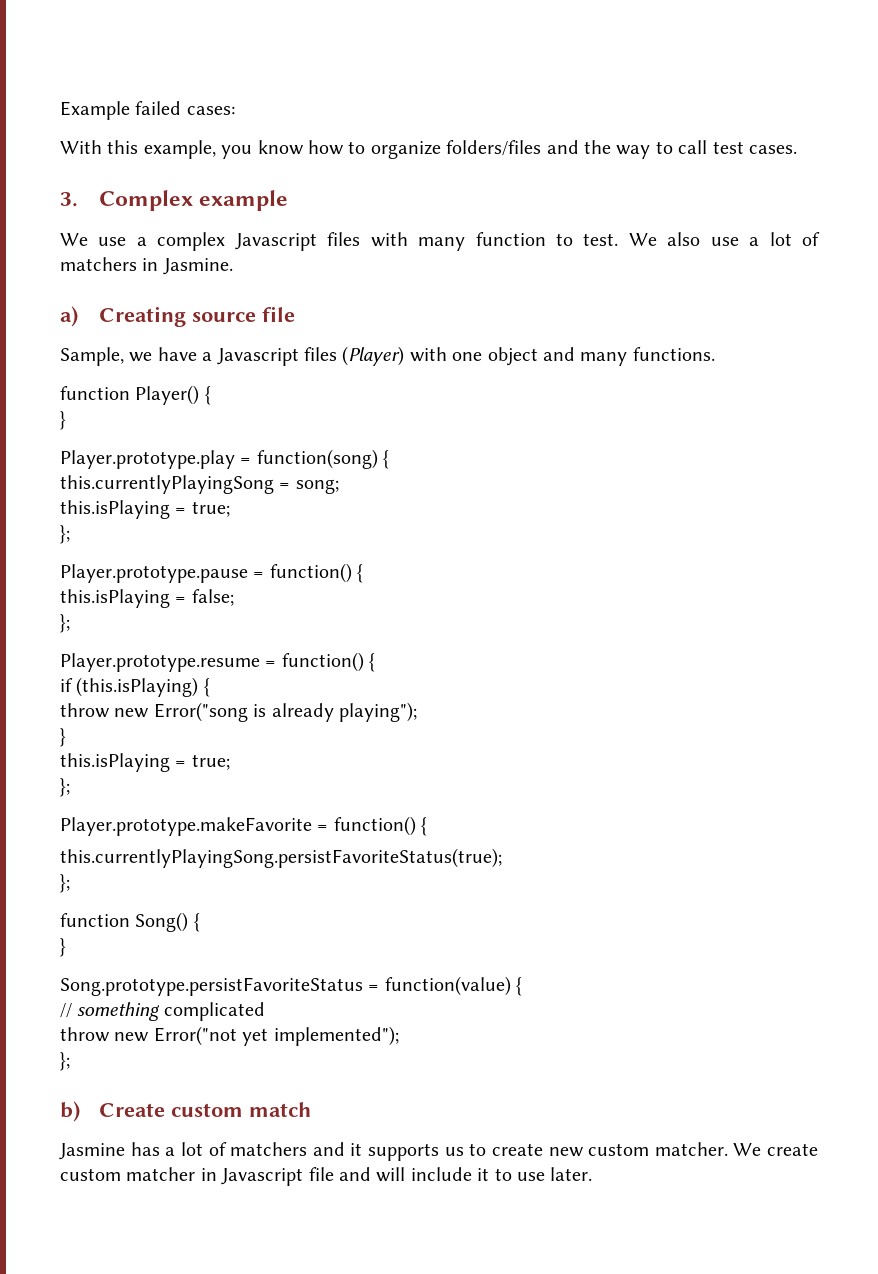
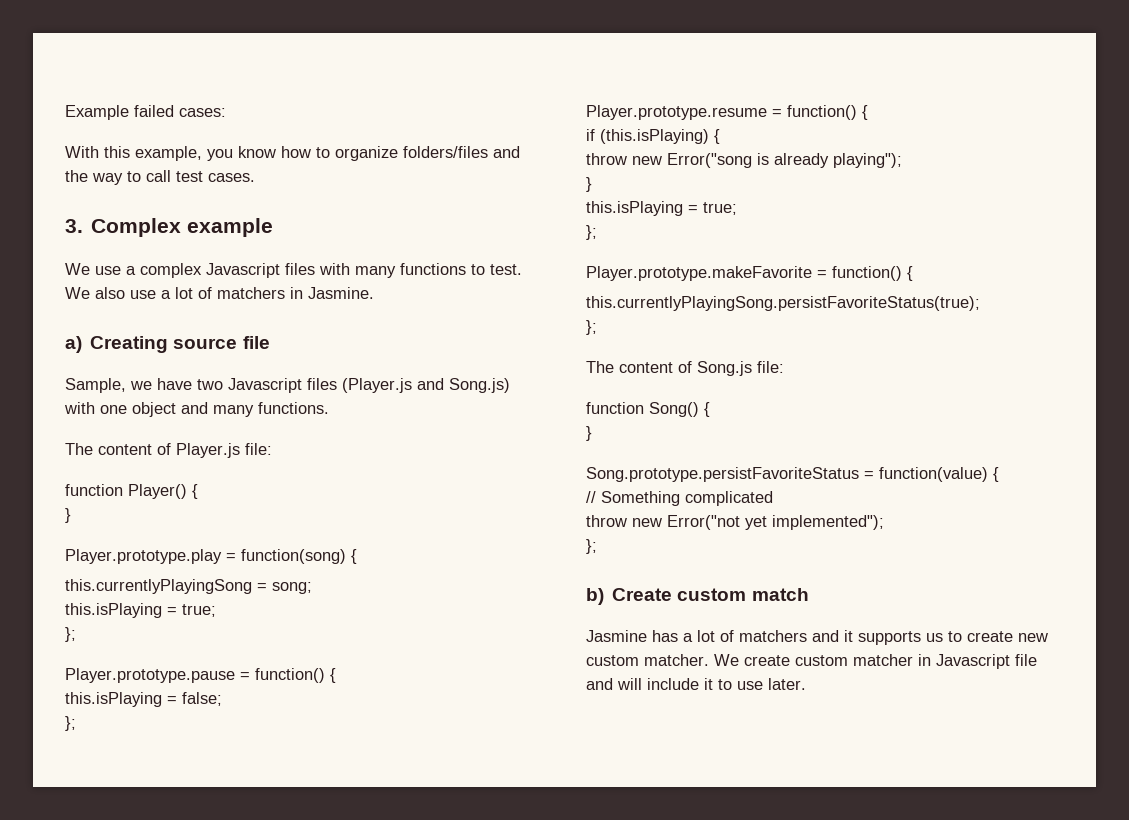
[475,232,546,246] function -> [400,263,466,275] functions
[202,346,405,366] a Javascript files (Player) -> [197,378,510,393] two Javascript files (Player.js and Song.js)
(715, 354) none -> [65,443,272,458] // The content of Player.js file:
(70, 883) none -> [586,361,784,376] // The content of Song.js file:
[77,1002,161,1021] something -> [601,491,680,506] Something

